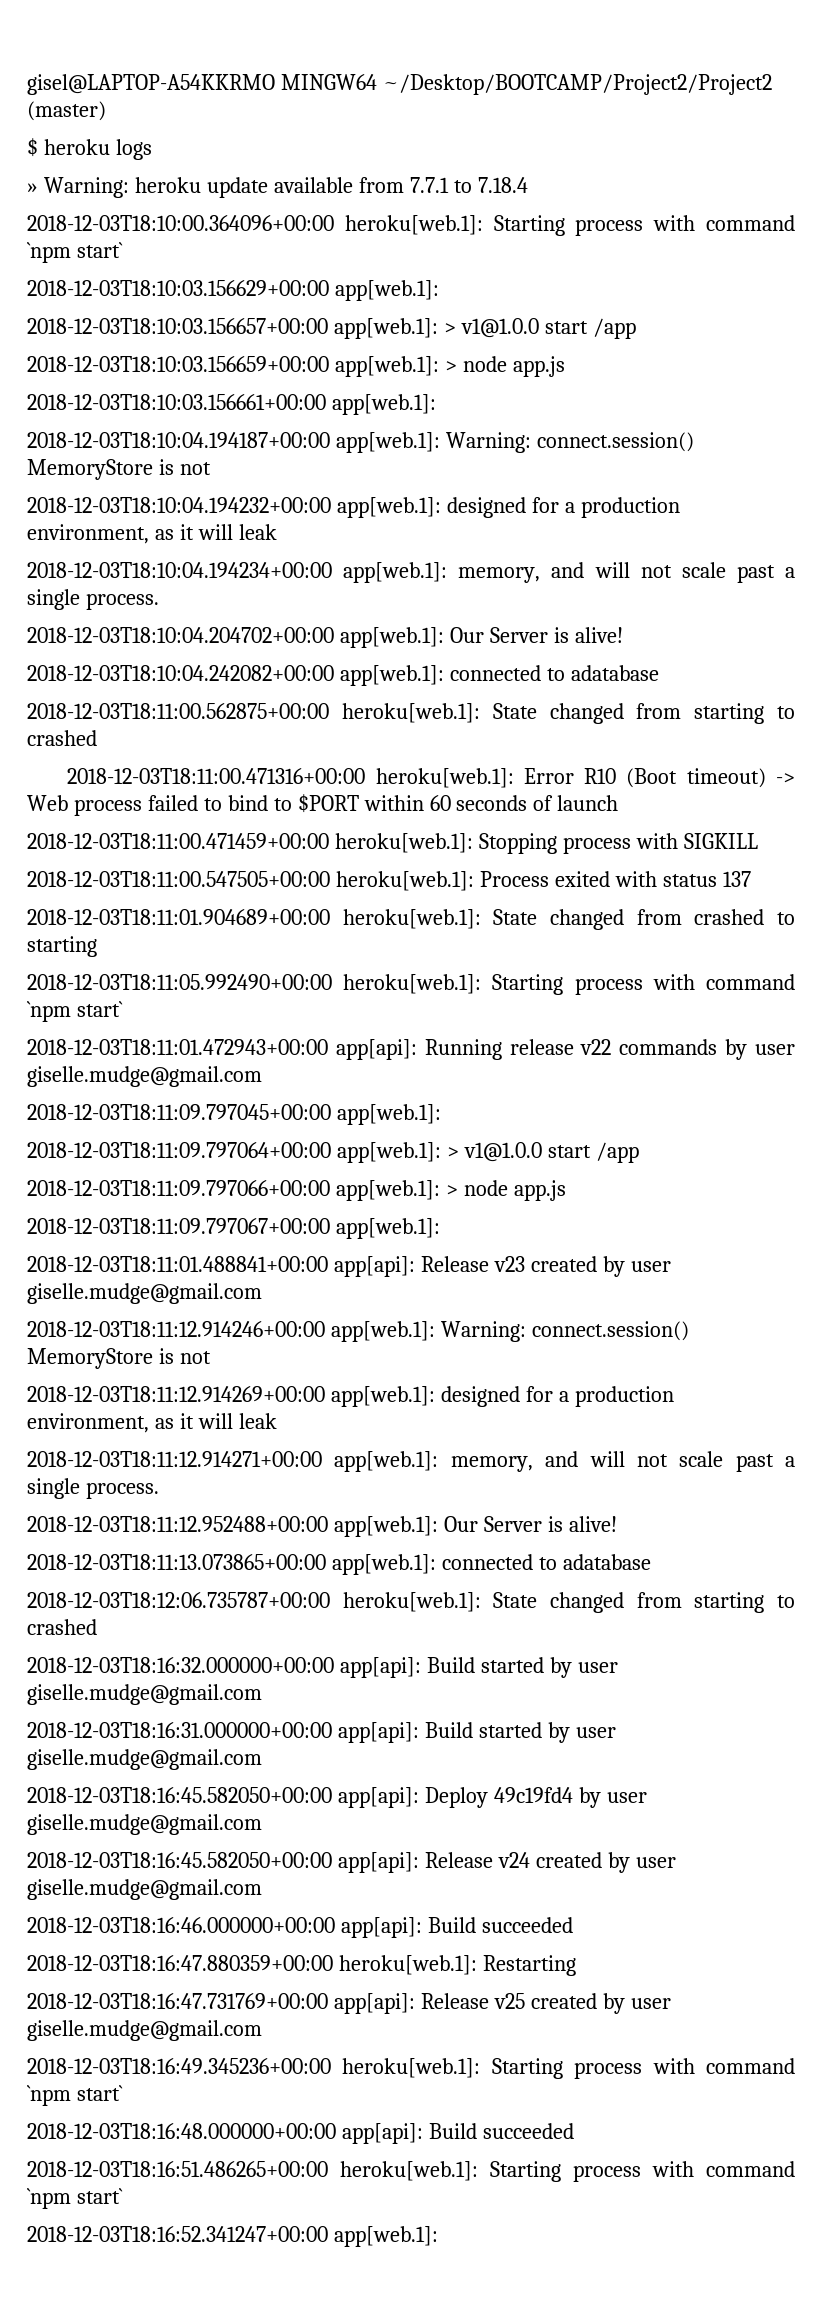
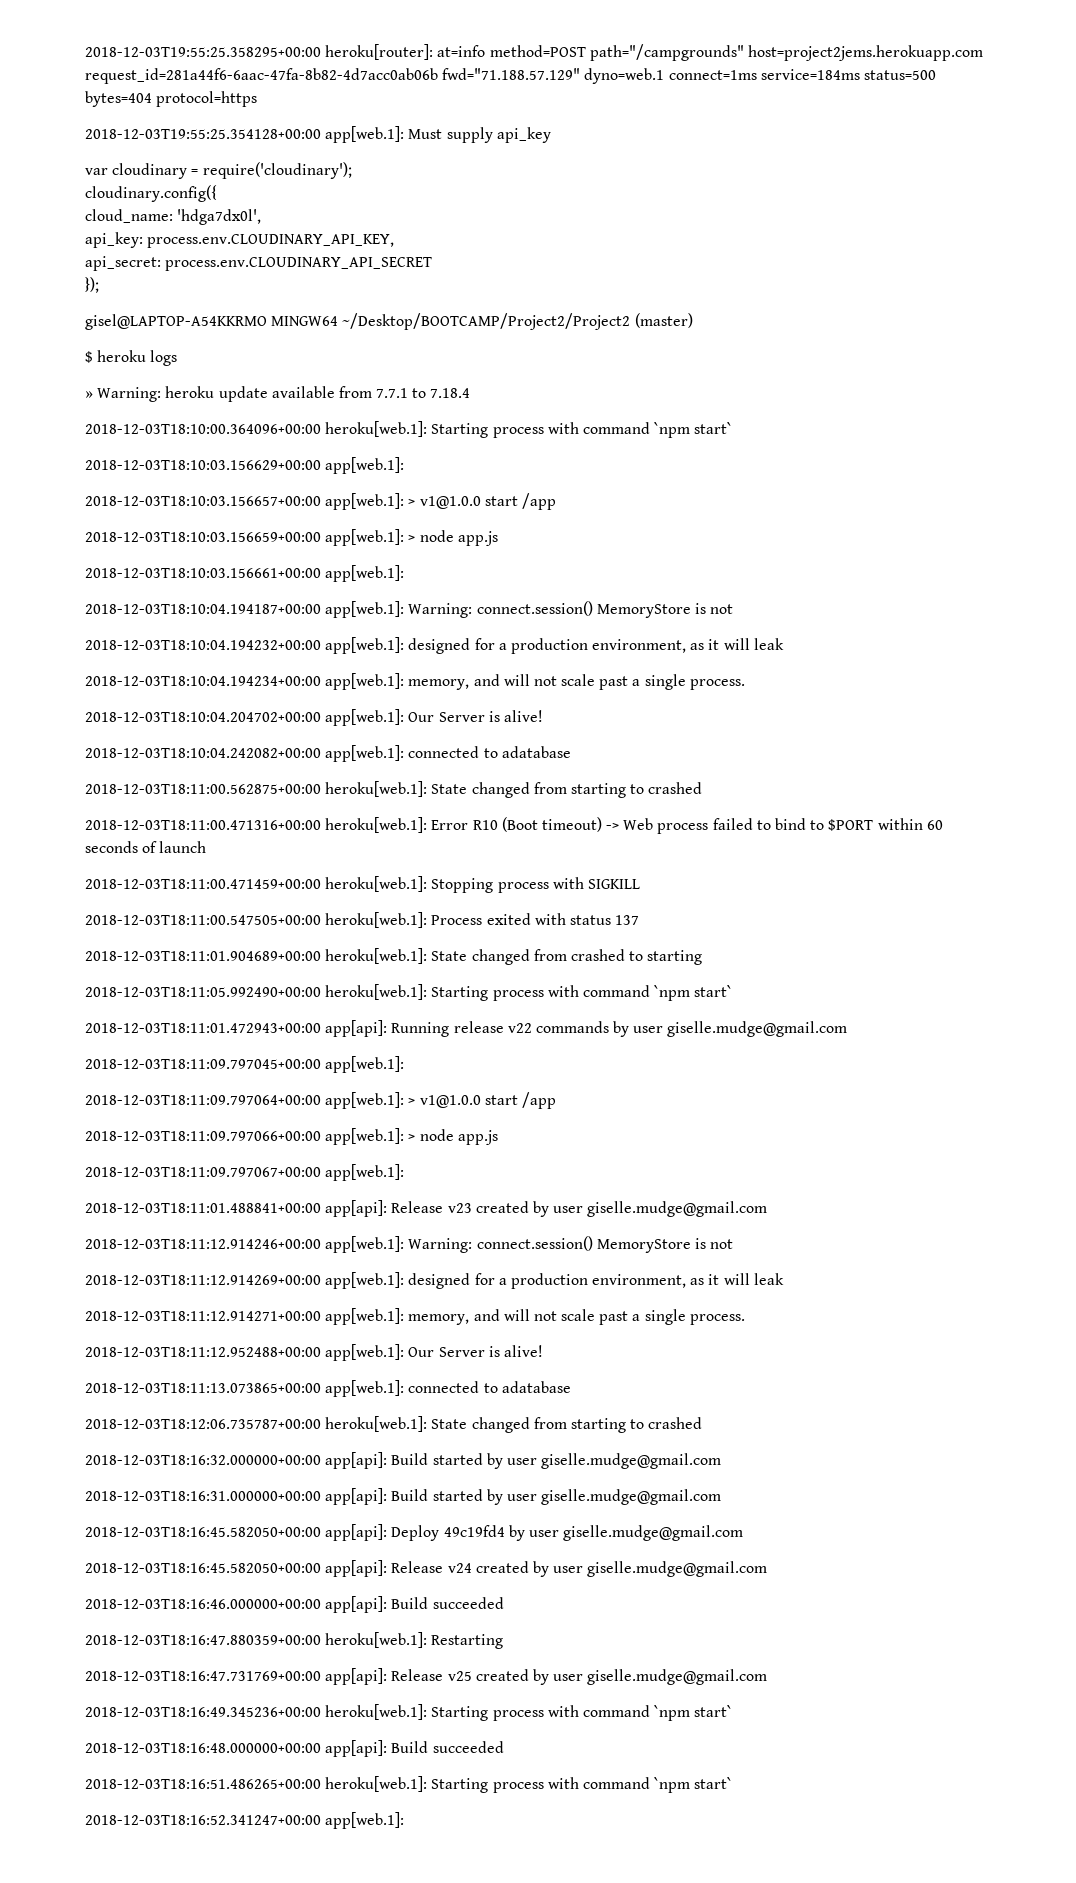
(27, 84) none -> [85,44,983,61] [85,68,936,84] [85,91,258,107] [85,126,551,143] [85,162,352,179] [85,185,217,202] [85,209,262,225] [85,232,395,248] [85,256,433,271] [85,277,99,293] 2018-12-03T19:55:25.358295+00:00 heroku[router]: at=info method=POST path="/campgrounds" host=project2jems.herokuapp.com request_id=281a44f6-6aac-47fa-8b82-4d7acc0ab06b fwd="71.188.57.129" dyno=web.1 connect=1ms service=184ms status=500 bytes=404 protocol=https // 2018-12-03T19:55:25.354128+00:00 app[web.1]: Must supply api_key // var cloudinary = require('cloudinary'); // cloudinary.config({ // cloud_name: 'hdga7dx0l', // api_key: process.env.CLOUDINARY_API_KEY, // api_secret: process.env.CLOUDINARY_API_SECRET // }); //

